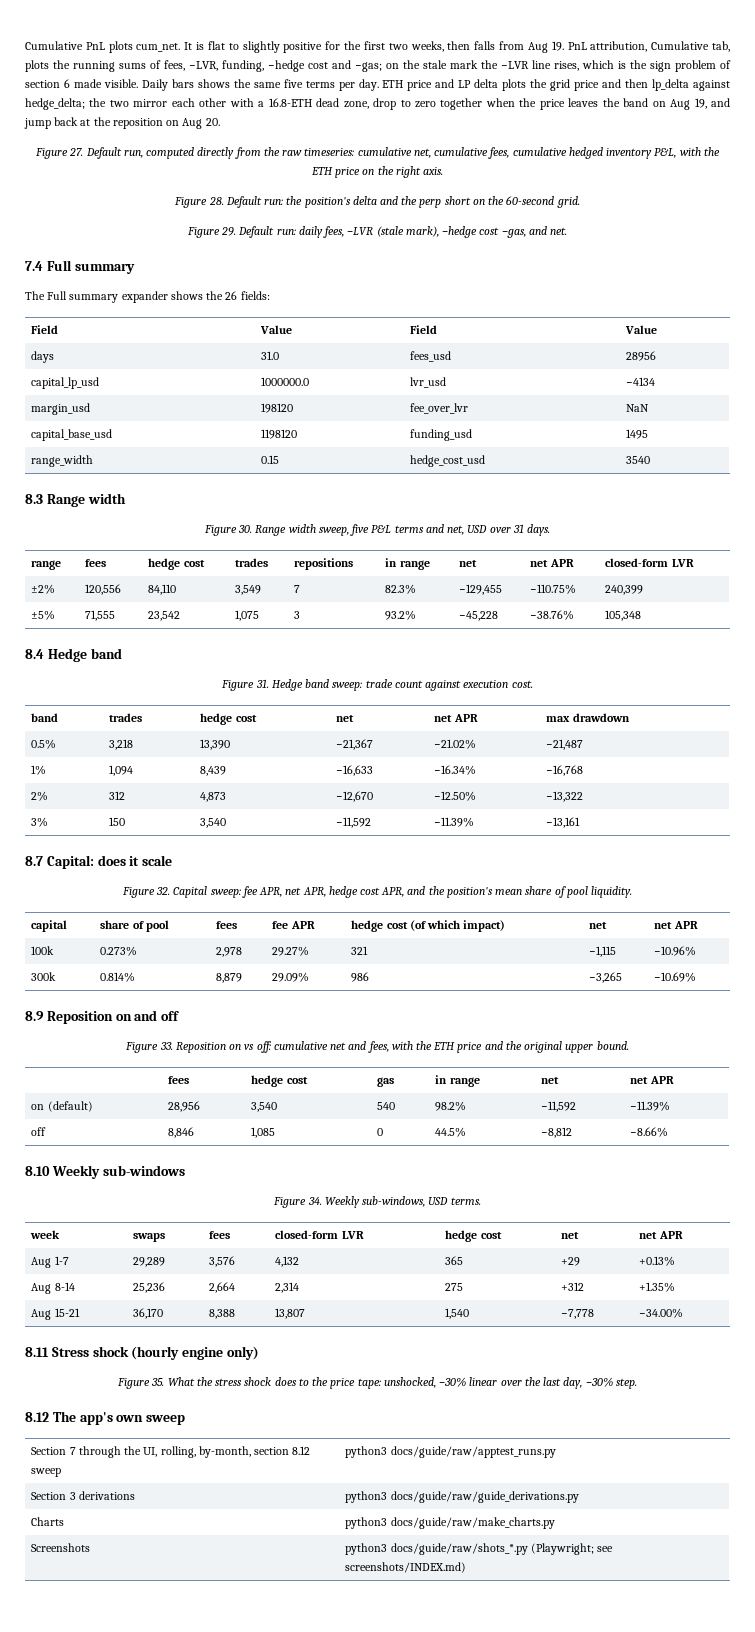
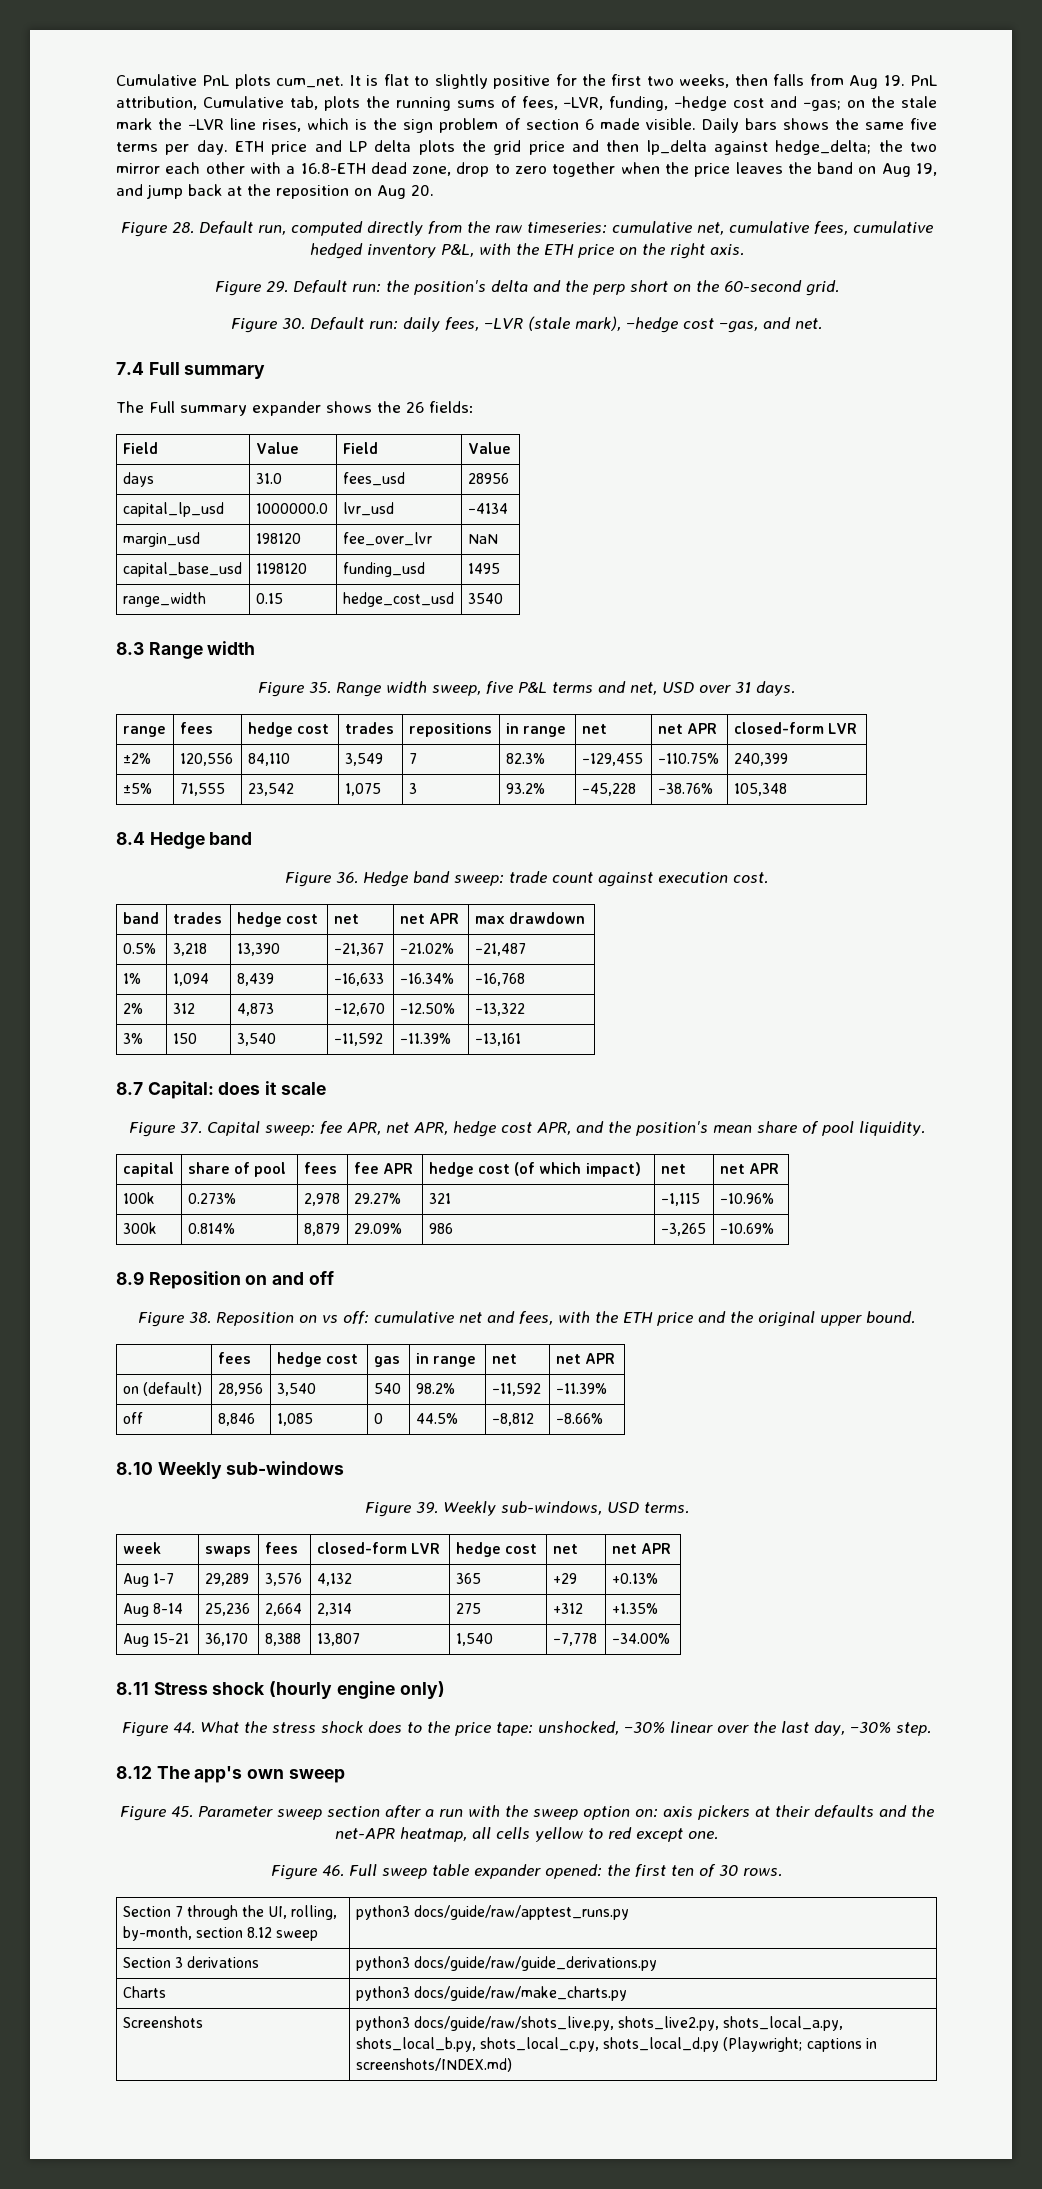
[69,148,84,156] 27. -> [171,222,194,234] 28.
[208,197,224,205] 28. -> [265,281,288,293] 29.
[221,227,237,236] 29. -> [282,318,306,330] 30.
[238,525,253,533] 30. -> [309,682,331,694] 35.
[255,679,269,688] 31. -> [336,872,358,884] 36.
[156,887,171,895] 32. -> [179,1122,202,1134] 37.
[159,1042,173,1050] 33. -> [189,1312,211,1324] 38.
[307,1197,322,1205] 34. -> [415,1502,438,1514] 39.
[151,1378,165,1386] 35. -> [173,1722,195,1734] 44.
(186, 1420) none -> [119,1805,934,1821] [335,1827,718,1842] [271,1864,782,1880] // Figure 45. Parameter sweep section after a run with the sweep option on: axis pickers at their defaults and the net-APR heatmap, all cells yellow to red except one. // Figure 46. Full sweep table expander opened: the first ten of 30 rows.
[390,1543,614,1555] docs/guide/raw/shots_*.py (Playwright; see -> [414,2016,844,2031] [355,2037,877,2052] docs/guide/raw/shots_live.py, shots_live2.py, shots_local_a.py, shots_local_b.py, shots_local_c.py, shots_local_d.py (Playwright; captions in

